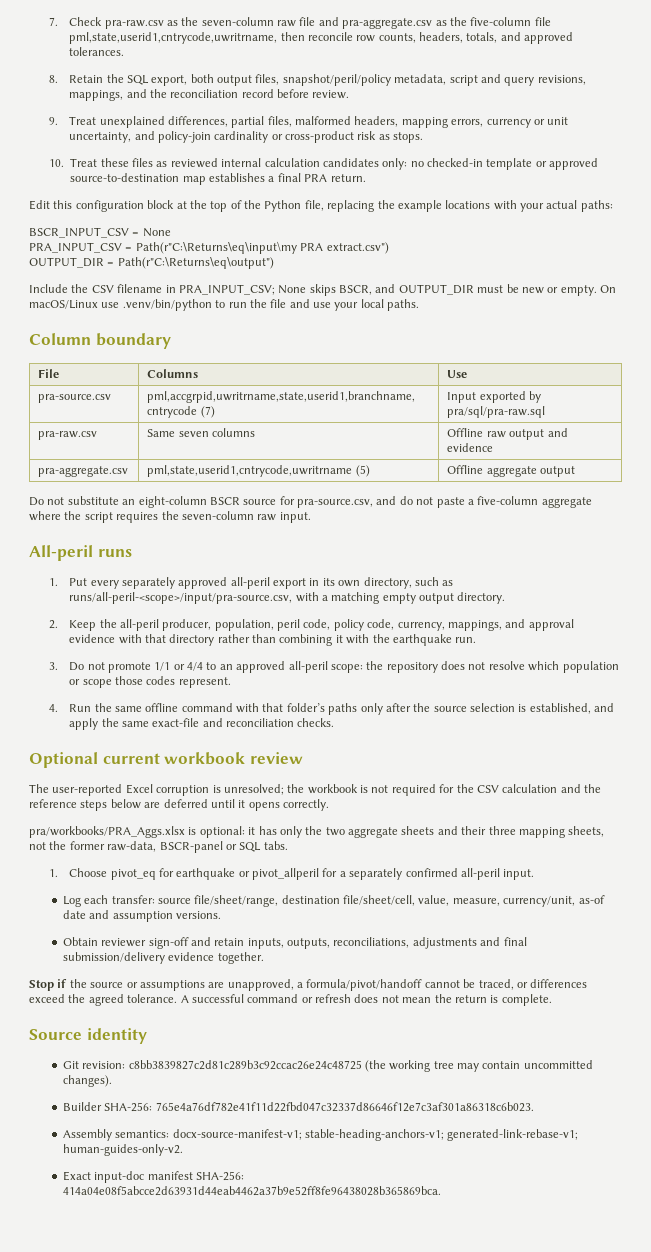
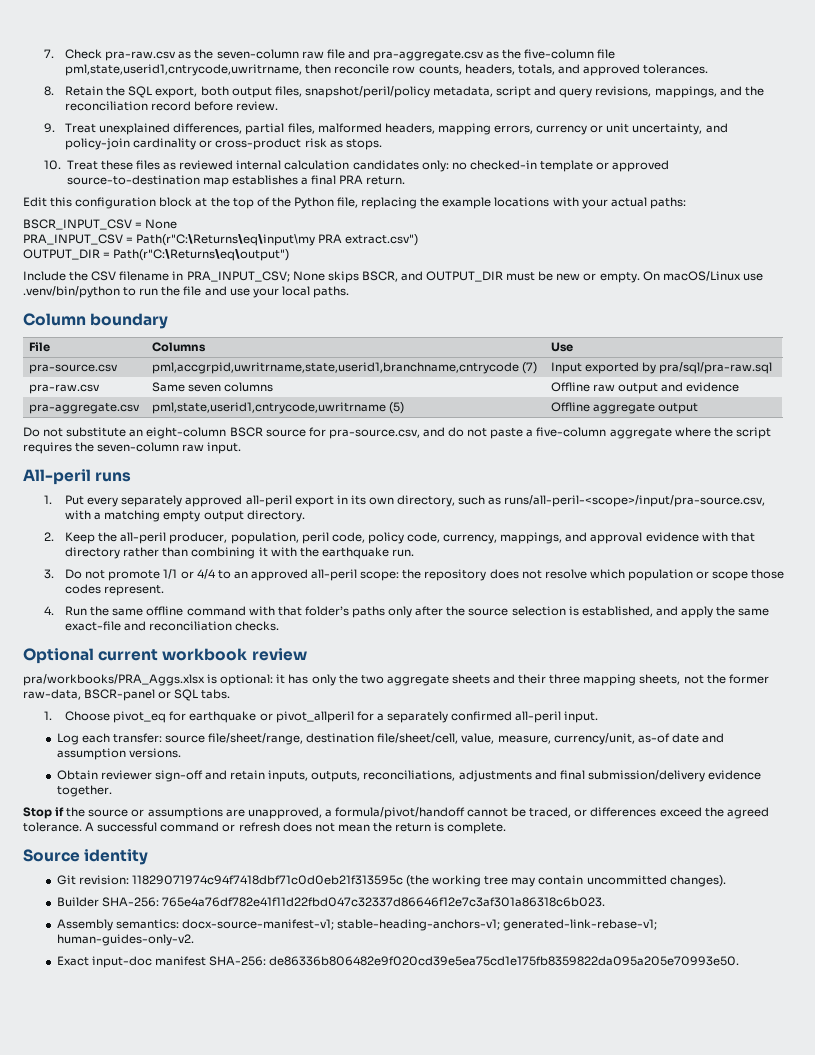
[29,784,601,796] [29,799,329,811] // The user-reported Excel corruption is unresolved; the workbook is not required for the CSV calculation and the reference steps below are deferred until it opens correctly. -> (307, 654) none
[128,1060,362,1070] c8bb3839827c2d81c289b3c92ccac26e24c48725 -> [131,875,403,885] 11829071974c94f7418dbf71c0d0eb21f313595c
[62,1186,441,1196] 414a04e08f5abcce2d63931d44eab4462a37b9e52ff8fe96438028b365869bca. -> [269,956,740,966] de86336b806482e9f020cd39e5ea75cd1e175fb8359822da095a205e70993e50.

